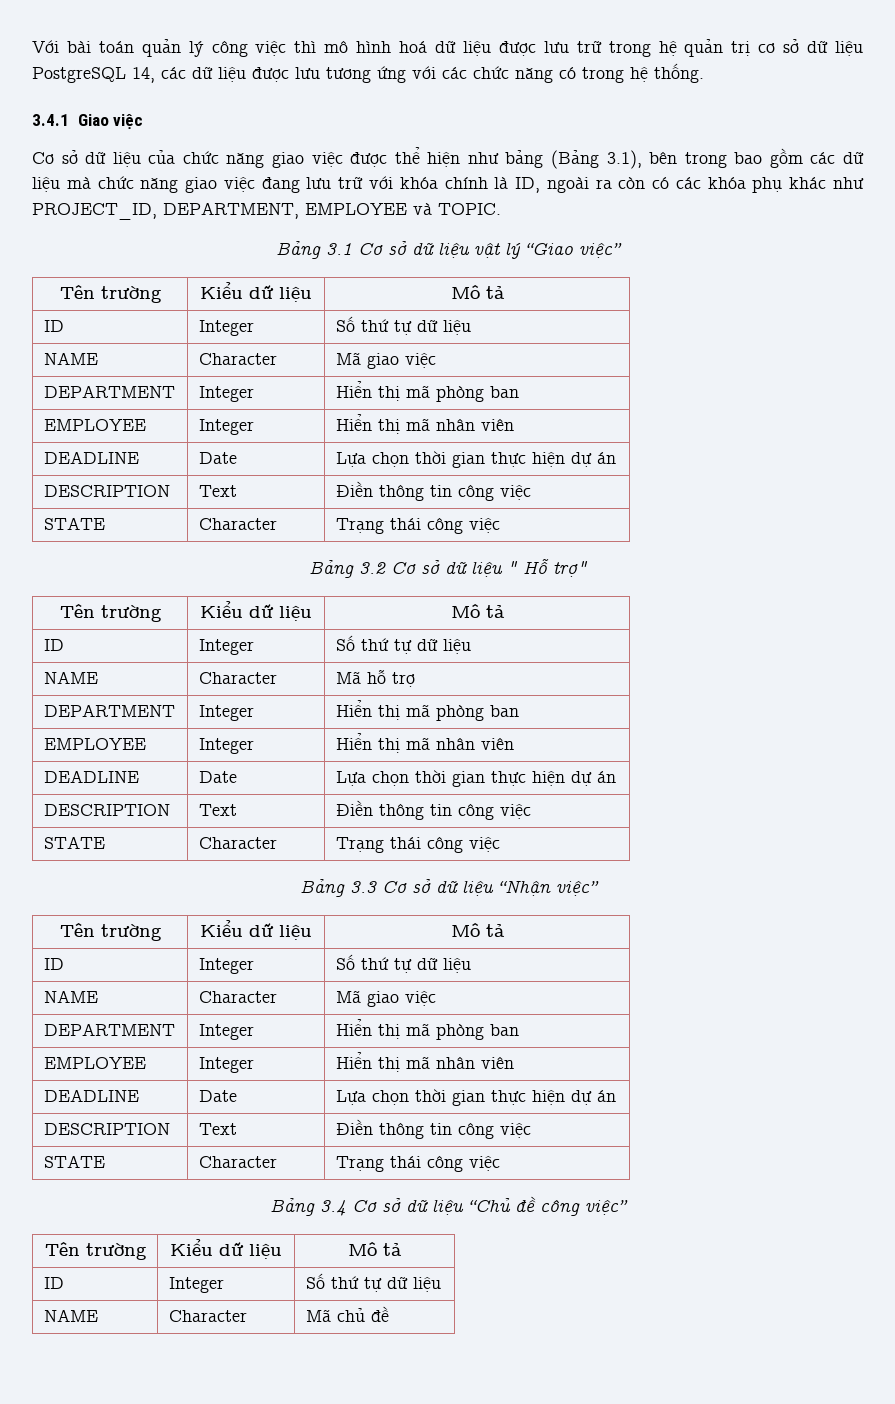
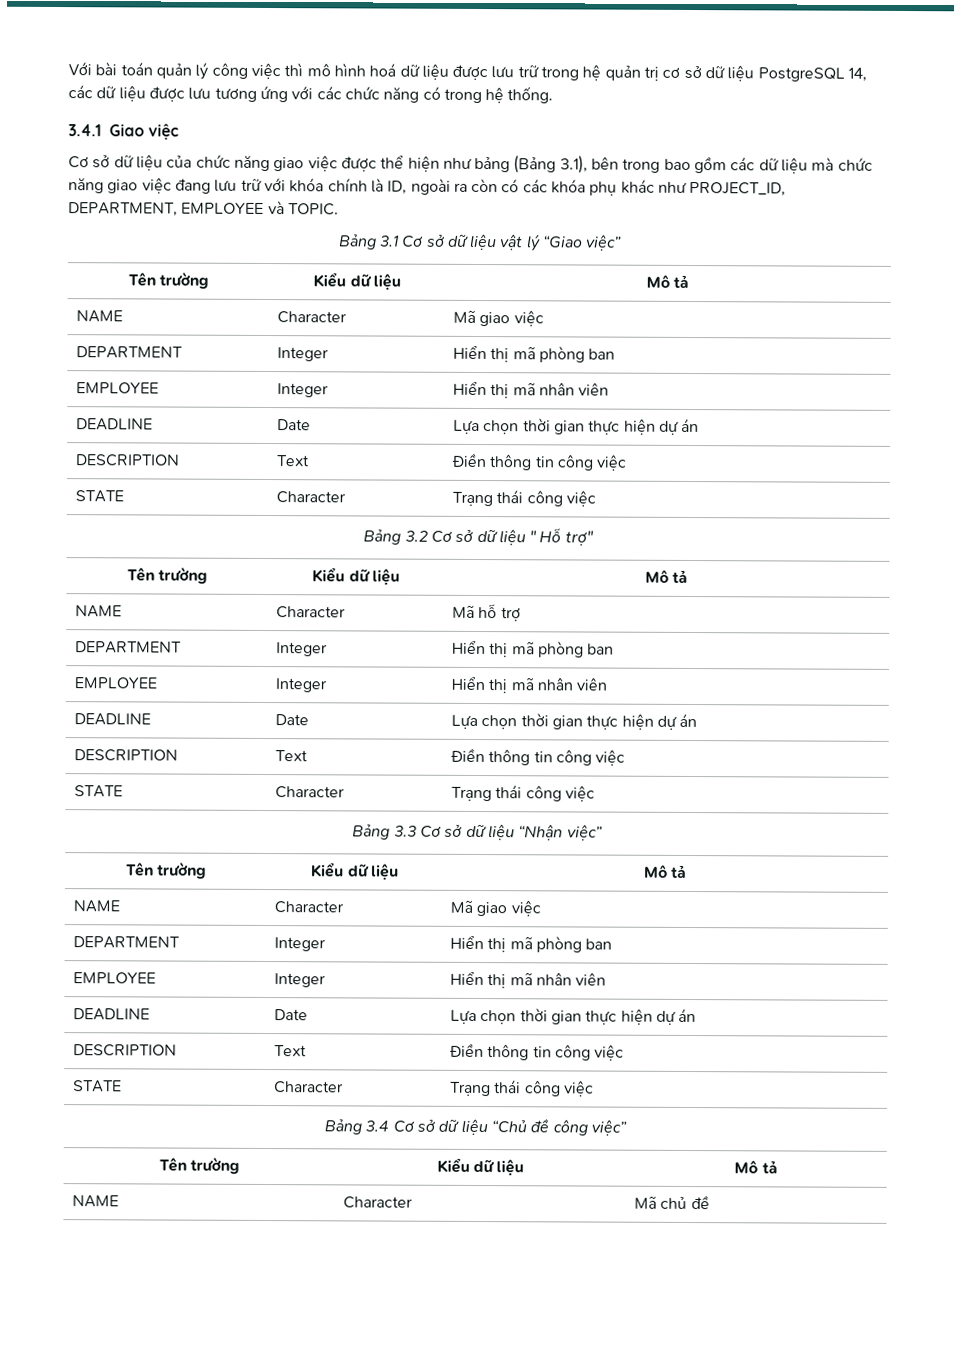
[43,320,64,332] [198,320,254,336] [335,316,471,335] // ID | Integer | Số thứ tự dữ liệu -> (690, 281) none
[43,639,64,651] [198,639,254,655] [335,635,471,654] // ID | Integer | Số thứ tự dữ liệu -> (689, 576) none
[43,958,64,970] [198,958,254,974] [335,954,471,973] // ID | Integer | Số thứ tự dữ liệu -> (688, 871) none
[43,1277,64,1289] [168,1277,224,1293] [305,1273,441,1292] // ID | Integer | Số thứ tự dữ liệu -> (778, 1167) none

